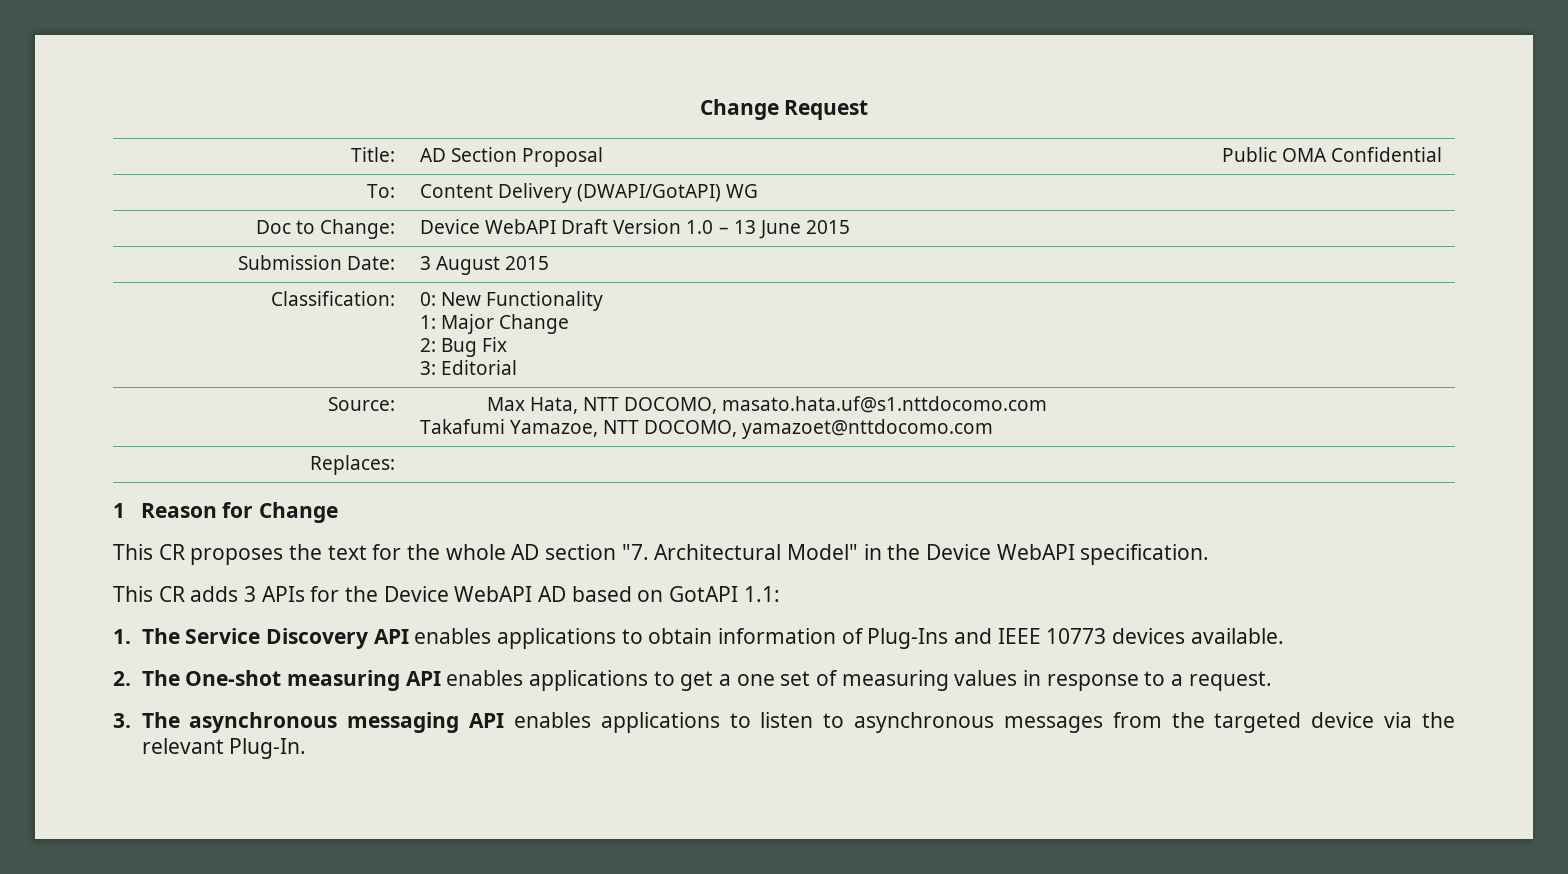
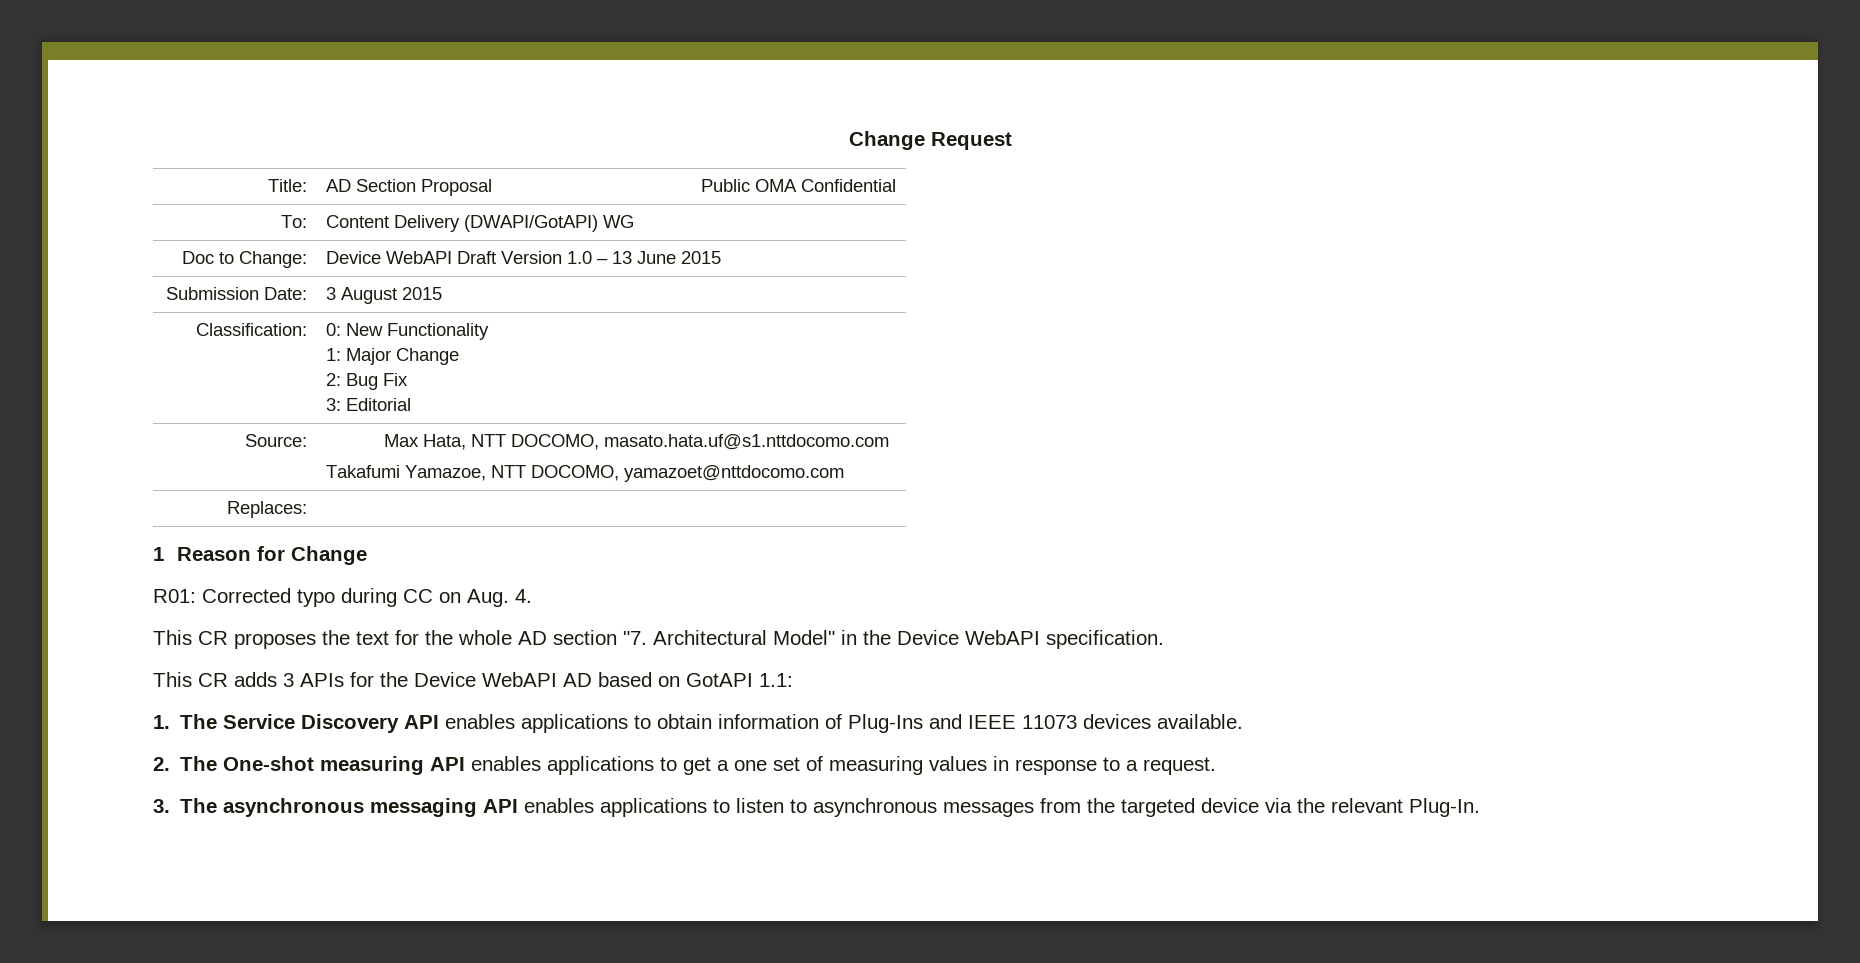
(339, 512) none -> [153,588,532,607] // R01: Corrected typo during CC on Aug. 4.
[1046,628,1107,644] 10773 -> [1022,715,1078,729] 11073

